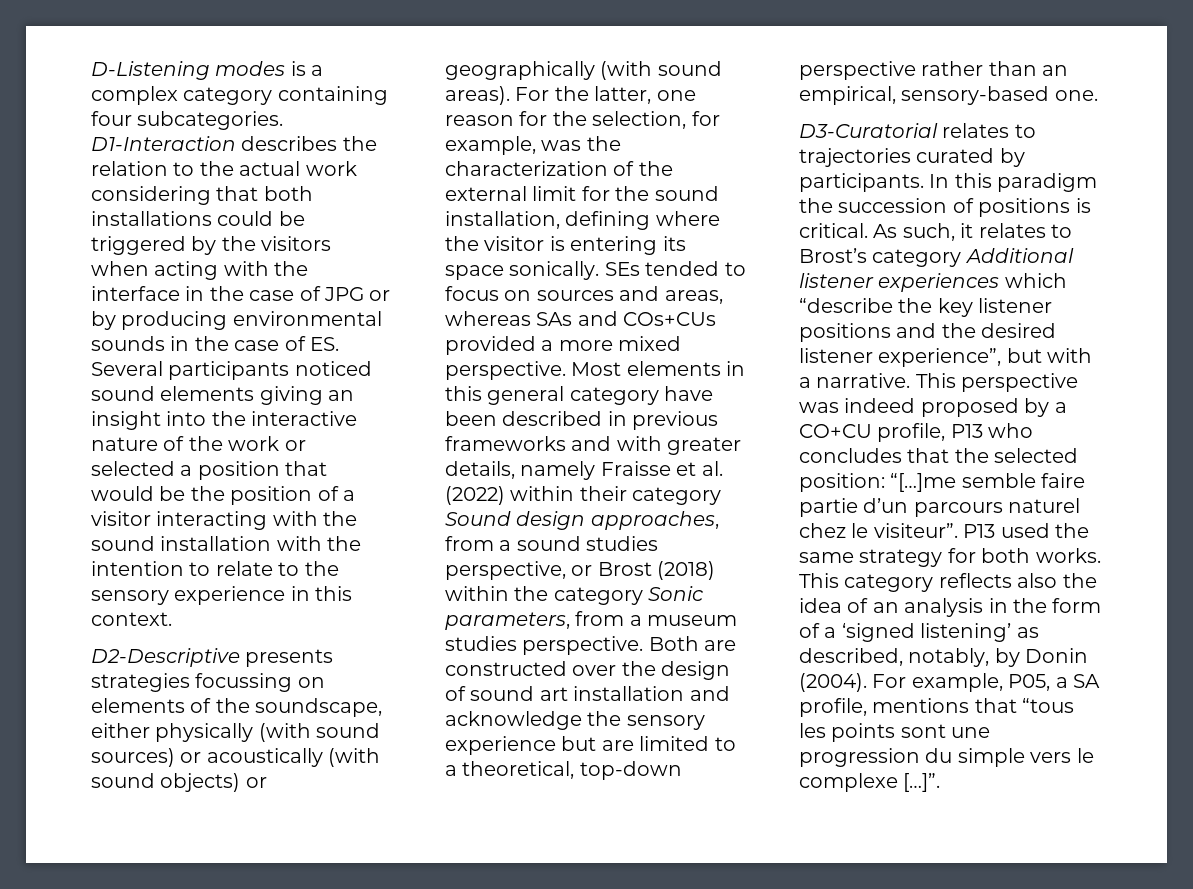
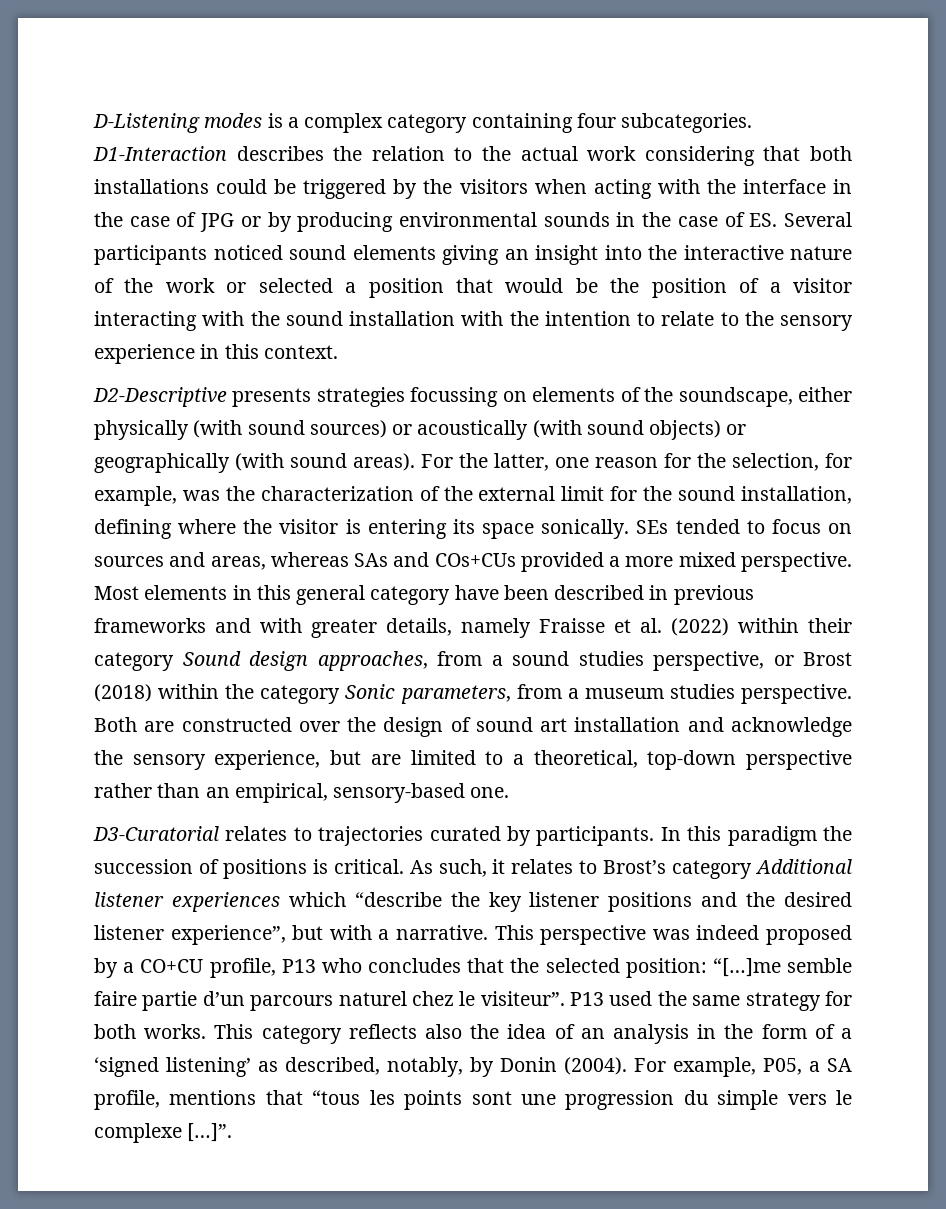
[445,736,556,755] experience -> [214,750,321,770] experience,

